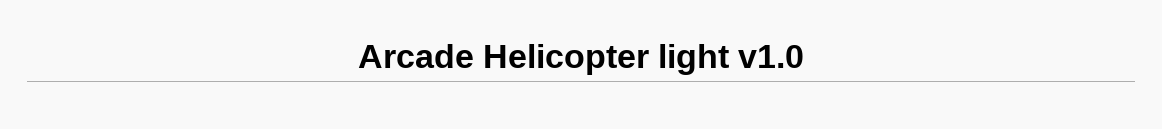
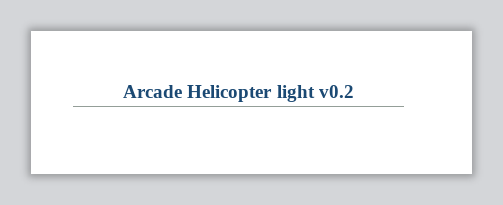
[738,45,805,68] v1.0 -> [318,85,354,98] v0.2

